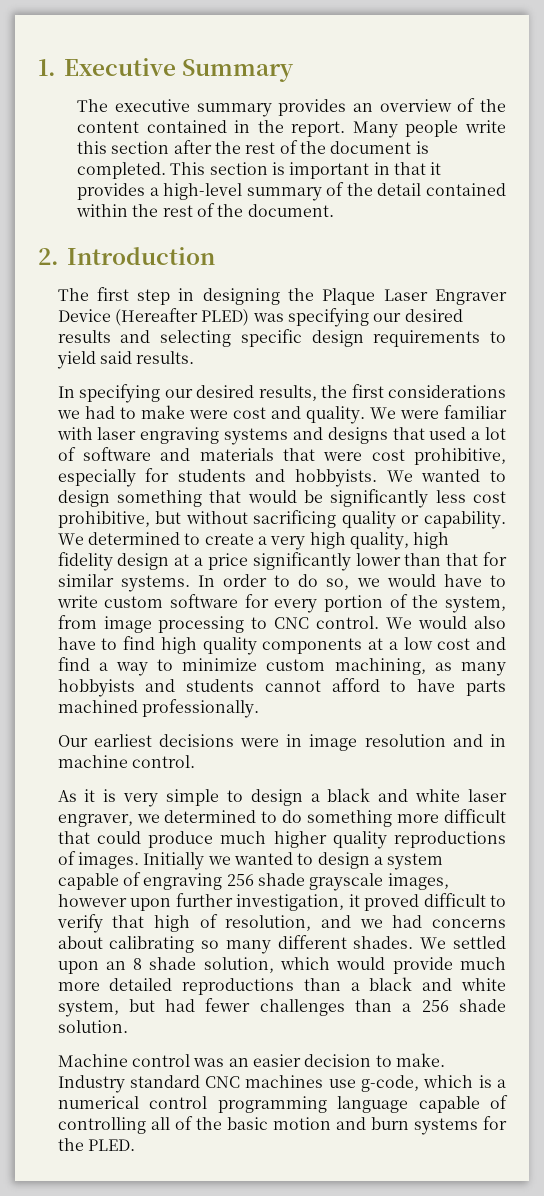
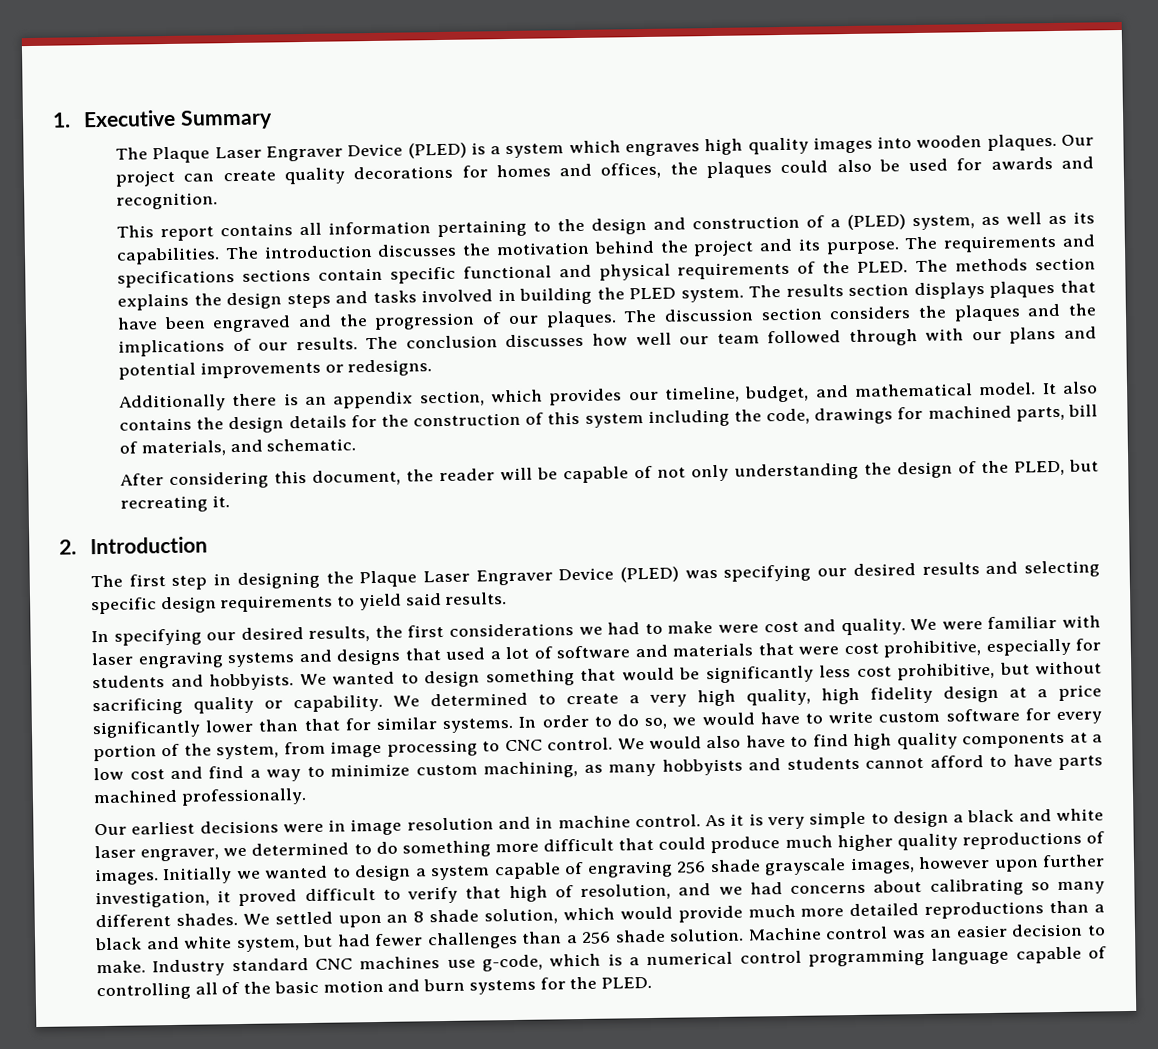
[114,98,507,117] [77,120,506,138] [77,140,429,154] [77,162,442,179] [77,182,506,201] [76,203,334,217] executive summary provides an overview of the content contained in the report. Many people write this section after the rest of the document is completed. This section is important in that it provides a high-level summary of the detail contained within the rest of the document. -> [152,133,1094,164] [115,156,1094,187] [116,192,219,210] [116,211,1096,242] [116,234,1096,265] [117,257,1096,288] [117,280,1096,311] [117,303,1097,333] [118,326,1098,357] [118,359,433,380] [119,381,1098,412] [119,404,1098,434] [119,438,357,457] [120,459,1100,490] [120,495,230,513] Plaque Laser Engraver Device (PLED) is a system which engraves high quality images into wooden plaques. Our project can create quality decorations for homes and offices, the plaques could also be used for awards and recognition. // This report contains all information pertaining to the design and construction of a (PLED) system, as well as its capabilities. The introduction discusses the motivation behind the project and its purpose. The requirements and specifications sections contain specific functional and physical requirements of the PLED. The methods section explains the design steps and tasks involved in building the PLED system. The results section displays plaques that have been engraved and the progression of our plaques. The discussion section considers the plaques and the implications of our results. The conclusion discusses how well our team followed through with our plans and potential improvements or redesigns. // Additionally there is an appendix section, which provides our timeline, budget, and mathematical model. It also contains the design details for the construction of this system including the code, drawings for machined parts, bill of materials, and schematic. // After considering this document, the reader will be capable of not only understanding the design of the PLED, but recreating it.
[114,308,250,326] (Hereafter PLED) -> [620,566,680,583] (PLED)
(195, 761) // -> (701, 821) none
(128, 1026) // -> (745, 935) none

